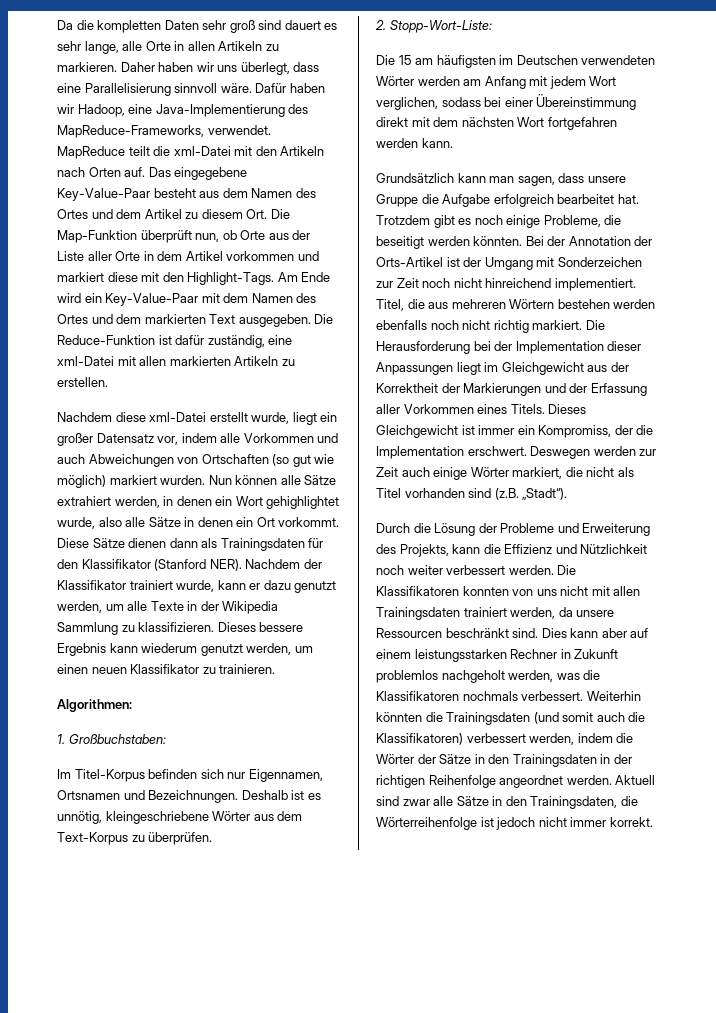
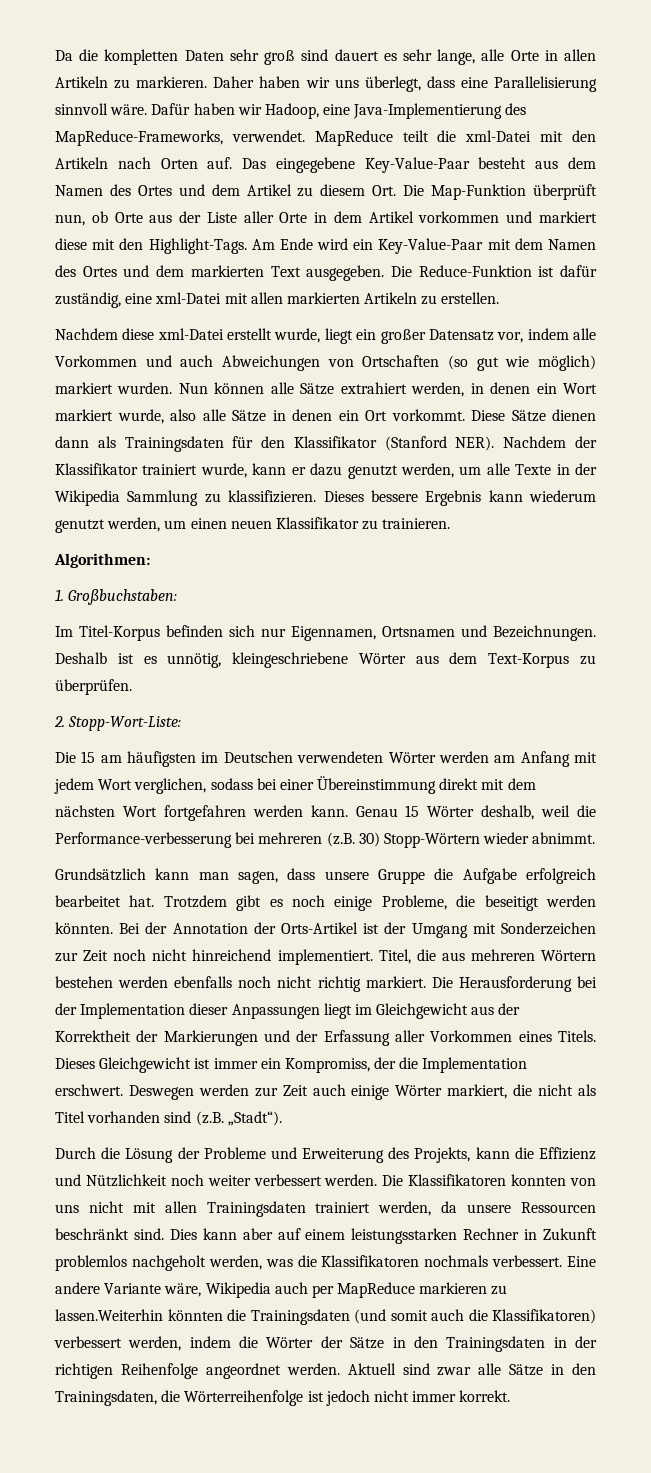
[266,496,340,509] gehighlightet -> [55,409,113,421] markiert
(453, 143) none -> [355,805,596,820] [55,832,596,848] Genau 15 Wörter deshalb, weil die Performance-verbesserung bei mehreren (z.B. 30) Stopp-Wörtern wieder abnimmt.
[586,691,641,701] Weiterhin -> [567,1256,596,1267] [55,1282,508,1298] [55,1309,163,1321] Eine andere Variante wäre, Wikipedia auch per MapReduce markieren zu lassen.Weiterhin

